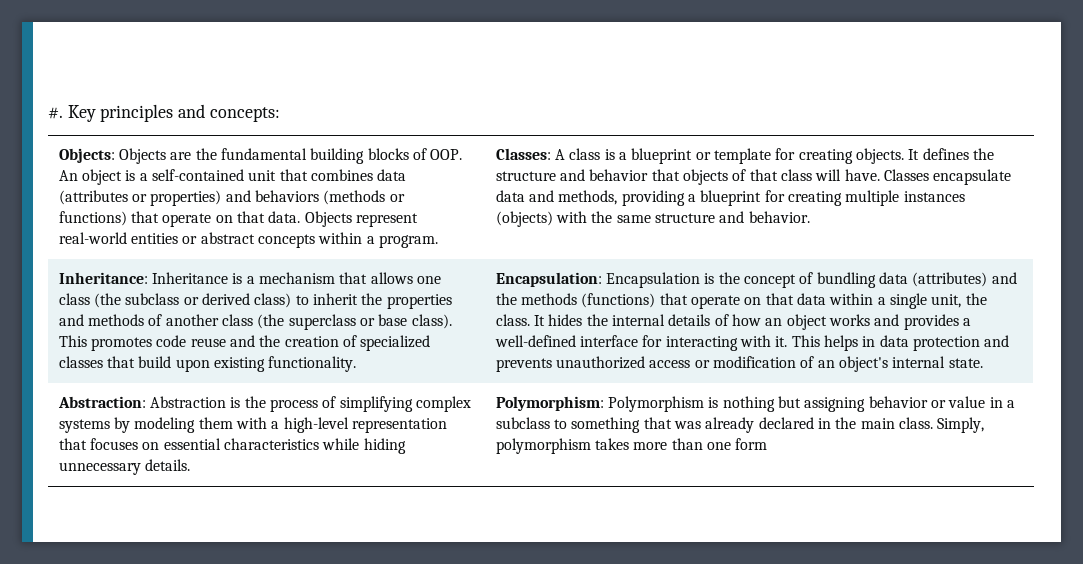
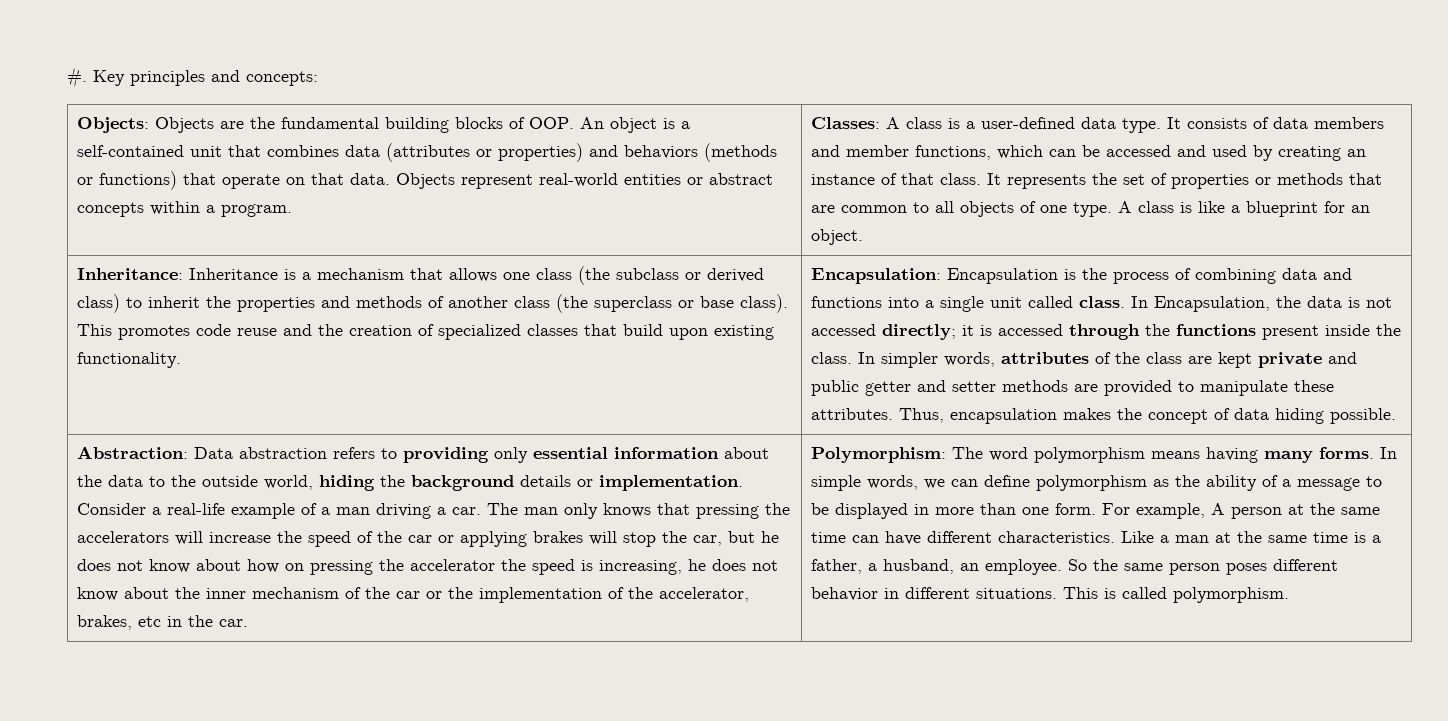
[631,148,994,164] [495,169,1012,185] [495,190,965,206] [495,211,810,227] blueprint or template for creating objects. It defines the structure and behavior that objects of that class will have. Classes encapsulate data and methods, providing a blueprint for creating multiple instances (objects) with the same structure and behavior. -> [981,117,1385,133] [811,145,1367,161] [811,173,1383,189] [811,201,1371,217] [811,229,864,245] user-defined data type. It consists of data members and member functions, which can be accessed and used by creating an instance of that class. It represents the set of properties or methods that are common to all objects of one type. A class is like a blueprint for an object.
[744,272,1017,288] [495,293,987,309] [495,314,971,330] [494,335,1010,351] [495,356,983,372] [57,396,472,412] [58,417,448,433] [58,438,406,454] [58,459,191,475] [495,396,1015,412] [495,417,985,433] [495,438,768,454] concept of bundling data (attributes) and the methods (functions) that operate on that data within a single unit, the class. It hides the internal details of how an object works and provides a well-defined interface for interacting with it. This helps in data protection and prevents unauthorized access or modification of an object's internal state. // Abstraction: Abstraction is the process of simplifying complex systems by modeling them with a high-level representation that focuses on essential characteristics while hiding unnecessary details. | Polymorphism: Polymorphism is nothing but assigning behavior or value in a subclass to something that was already declared in the main class. Simply, polymorphism takes more than one form -> [1113,268,1353,284] [811,296,1393,312] [811,324,1402,340] [811,352,1358,368] [811,380,1335,396] [811,408,1397,424] [77,446,770,463] [77,475,744,491] [77,503,791,519] [77,531,780,547] [77,559,779,575] [77,587,750,603] [77,615,249,630] [811,447,1398,463] [811,475,1383,491] [811,503,1381,519] [811,531,1382,545] [811,559,1339,575] [811,587,1290,603] process of combining data and functions into a single unit called class. In Encapsulation, the data is not accessed directly; it is accessed through the functions present inside the class. In simpler words, attributes of the class are kept private and public getter and setter methods are provided to manipulate these attributes. Thus, encapsulation makes the concept of data hiding possible. // Abstraction: Data abstraction refers to providing only essential information about the data to the outside world, hiding the background details or implementation. Consider a real-life example of a man driving a car. The man only knows that pressing the accelerators will increase the speed of the car or applying brakes will stop the car, but he does not know about how on pressing the accelerator the speed is increasing, he does not know about the inner mechanism of the car or the implementation of the accelerator, brakes, etc in the car. | Polymorphism: The word polymorphism means having many forms. In simple words, we can define polymorphism as the ability of a message to be displayed in more than one form. For example, A person at the same time can have different characteristics. Like a man at the same time is a father, a husband, an employee. So the same person poses different behavior in different situations. This is called polymorphism.

